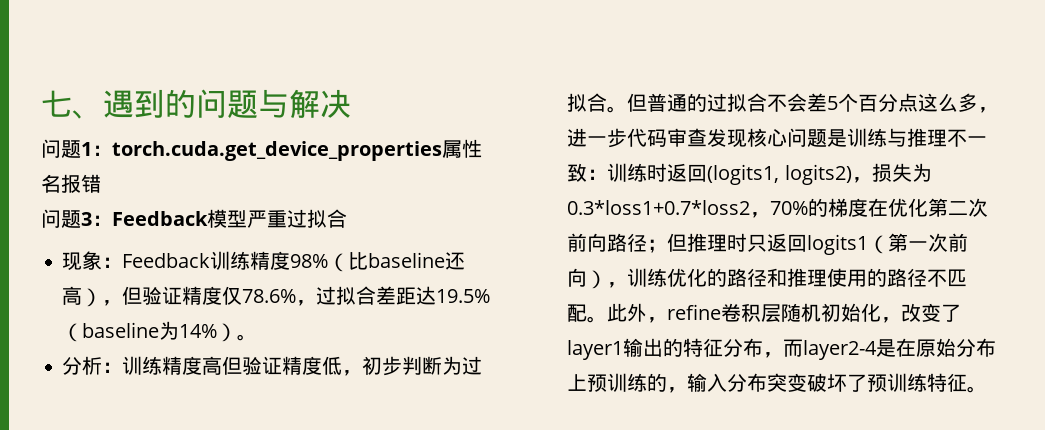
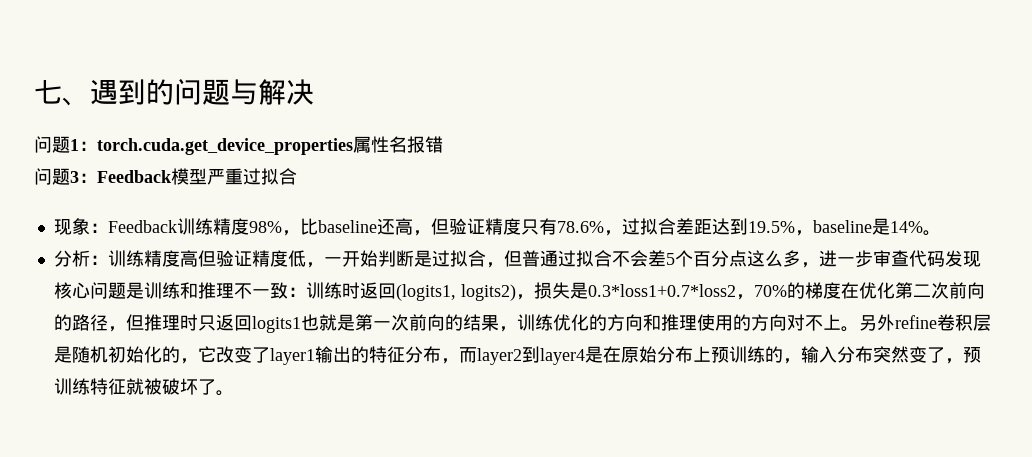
[328,253,349,272] （ -> [281,230,300,236] ，
[82,288,103,307] ） -> (413, 226) none
[222,286,243,305] 仅 -> [520,218,557,235] 只有
[436,289,491,303] [62,321,238,342] 19.5%（baseline为14%） -> [729,218,923,236] 到19.5%，baseline是14%
[362,356,483,376] [567,93,708,113] 初步判断为过拟合。但普通的 -> [323,250,558,268] 一开始判断是过拟合，但普通
[627,128,708,147] 代码审查 -> [872,250,945,267] 审查代码
[887,128,908,147] 与 -> [179,282,198,299] 和
[911,163,932,182] 为 -> [569,282,588,299] 是
[607,233,668,253] 路径； -> [53,314,126,332] 的路径，
[868,235,889,254] （ -> [300,314,355,331] 也就是
[587,270,608,289] ） -> [444,314,499,331] 的结果
[727,268,768,287] 路径 -> [606,314,643,331] 方向
[887,268,968,287] [567,303,668,323] 路径不匹配。此外， -> [750,314,895,332] 方向对不上。另外
(782, 313) none -> [53,346,72,363] 是
[881,317,902,323] ， -> [161,346,216,364] 的，它
[803,340,878,360] layer2-4 -> [476,346,585,365] layer2到layer4
[787,373,868,392] 变破坏了 -> [890,346,963,364] 然变了，
(968, 382) none -> [125,378,216,395] 就被破坏了

